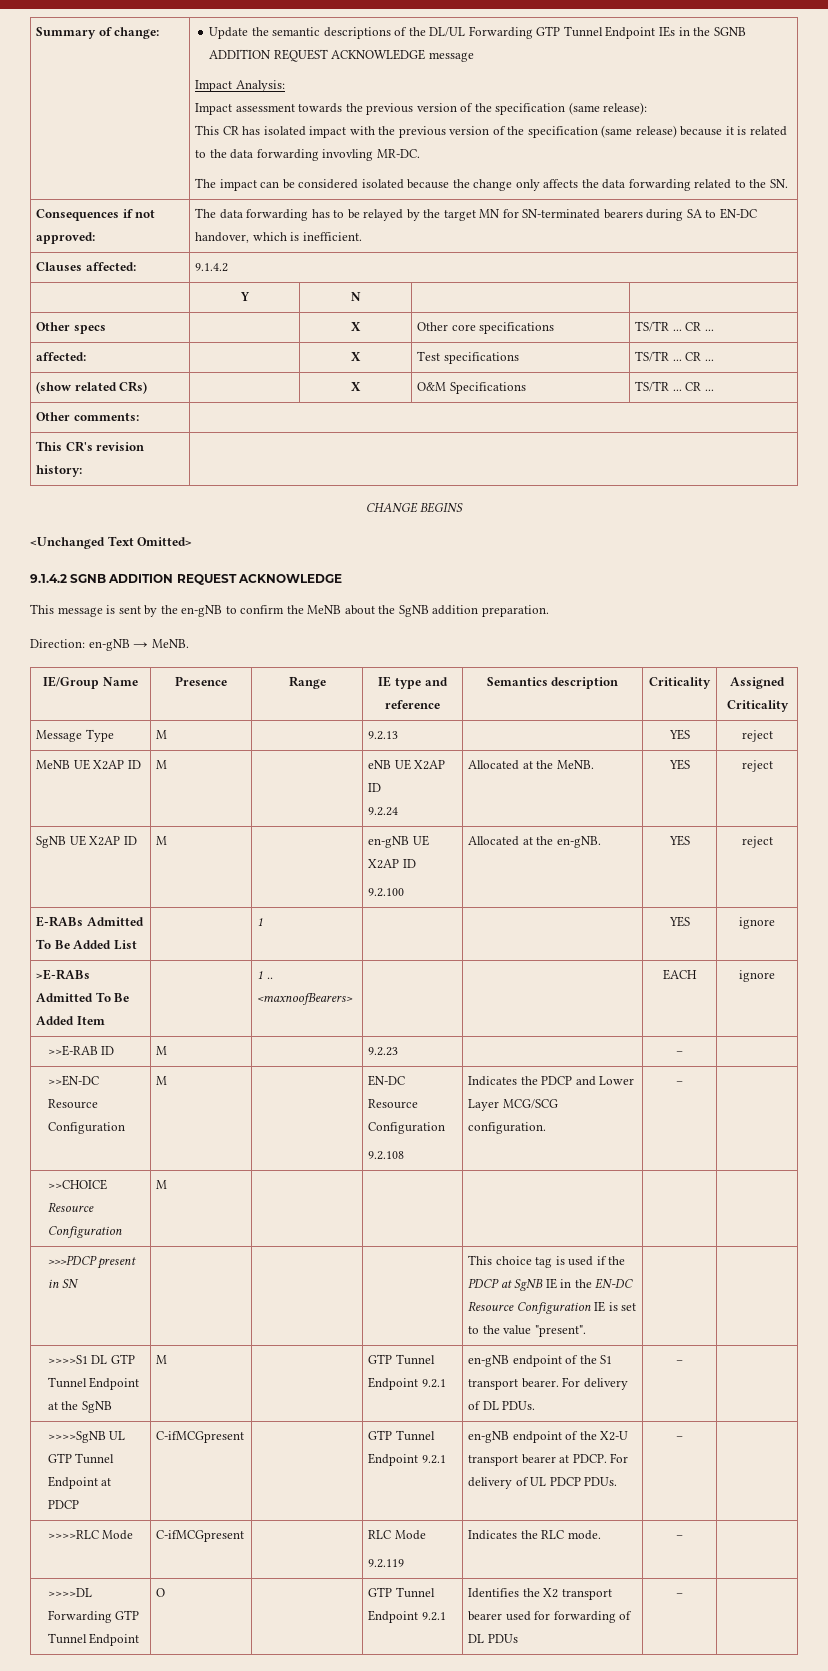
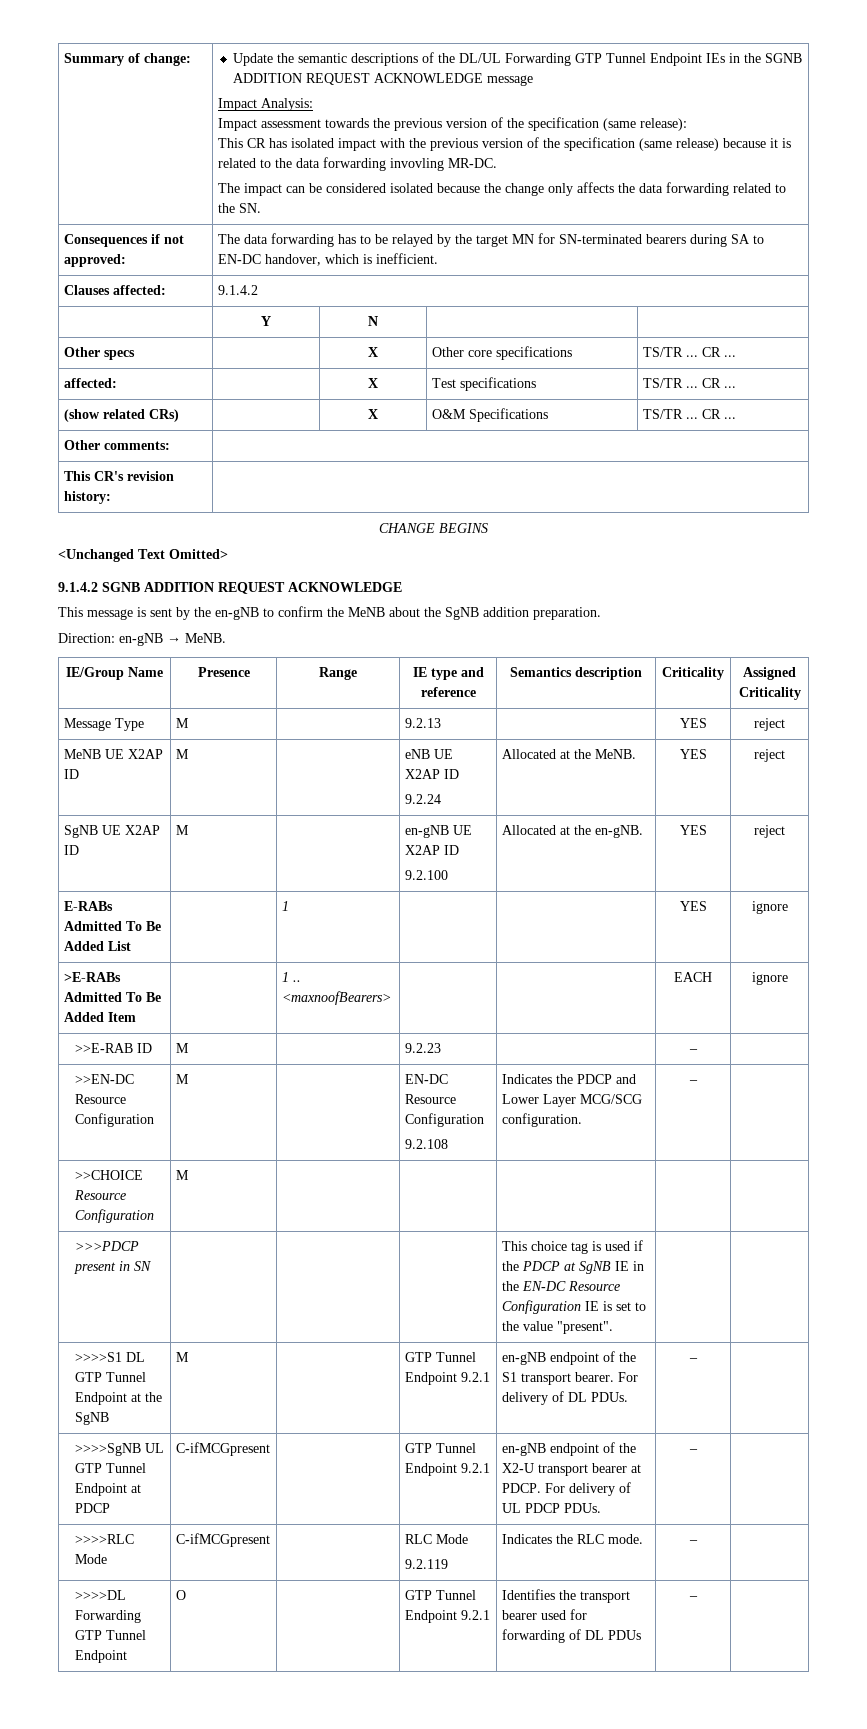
[543,1588,559,1598] X2 -> (576, 1595) none

